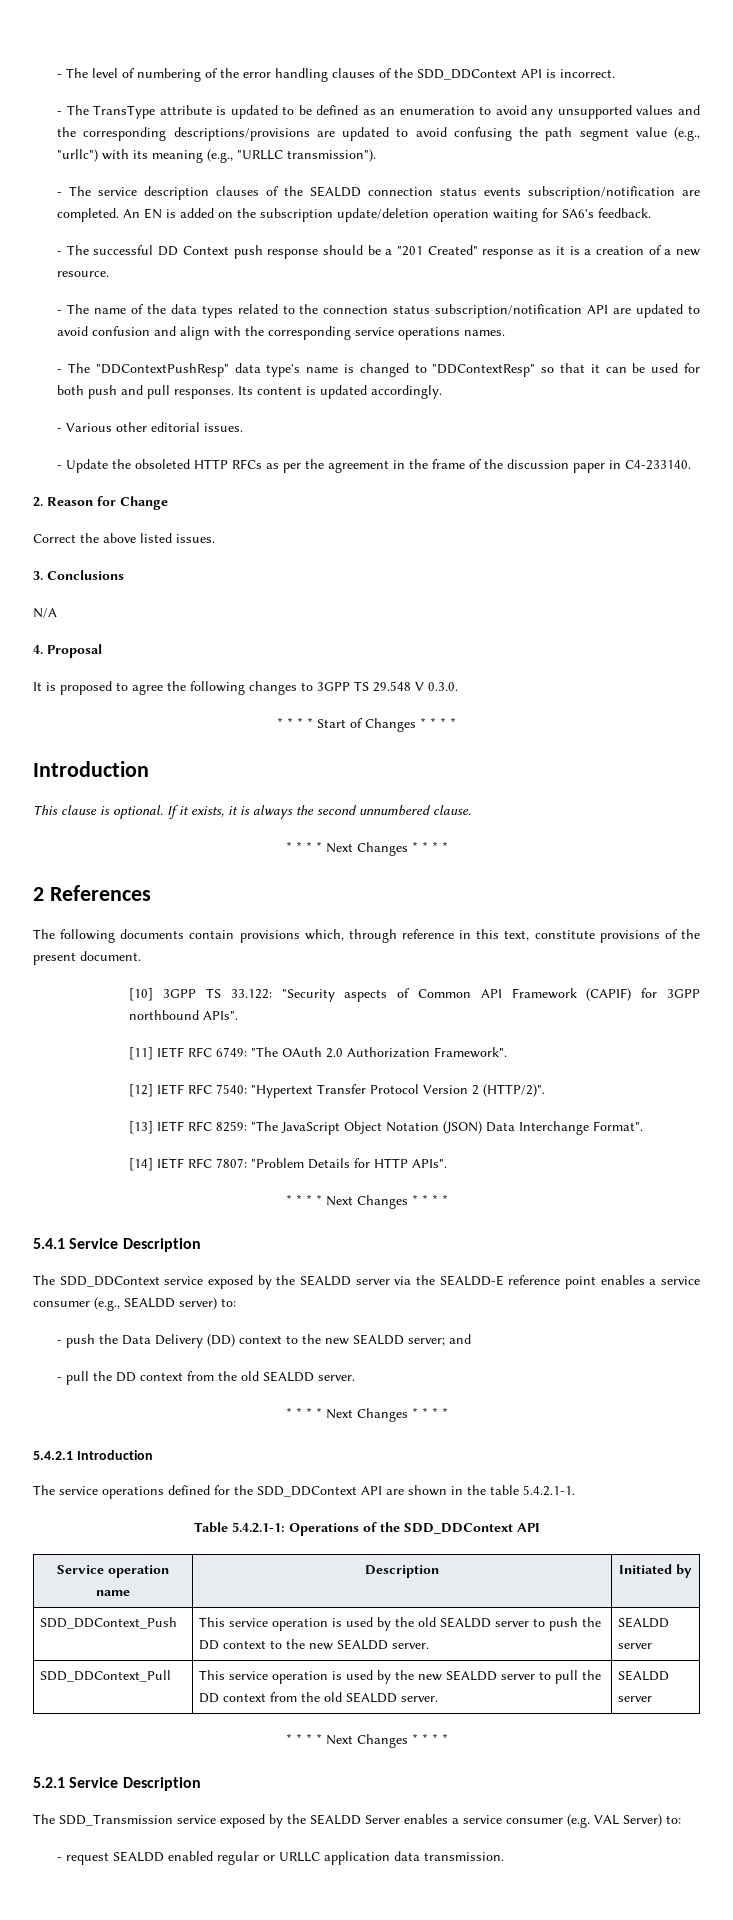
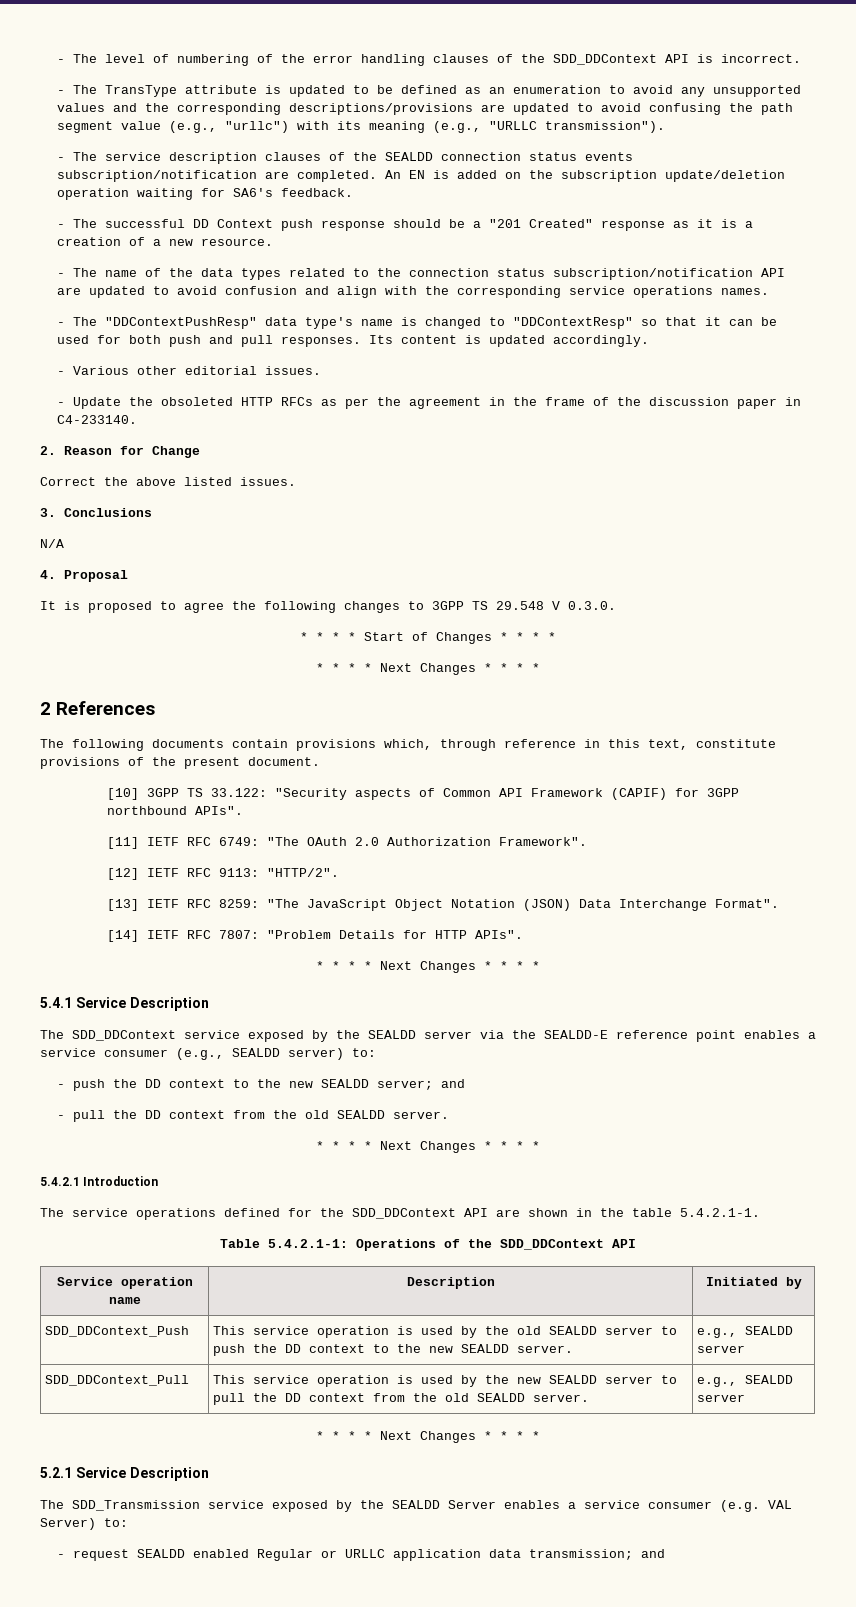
[33,761,149,777] [33,805,471,819] // Introduction // This clause is optional. If it exists, it is always the second unnumbered clause. -> (556, 636) none
[216,1084,546,1098] 7540: "Hypertext Transfer Protocol Version 2 (HTTP/2)". -> [219,868,340,877] 9113: "HTTP/2".
[122,1334,236,1348] Data Delivery (DD) -> [144,1079,161,1088] DD
(430, 1646) none -> [697,1328,738,1338] e.g.,
(439, 1699) none -> [697,1377,738,1387] e.g.,
[217,1851,260,1865] regular -> [256,1549,313,1561] Regular
[424,1852,505,1861] transmission. -> [528,1549,665,1560] transmission; and

